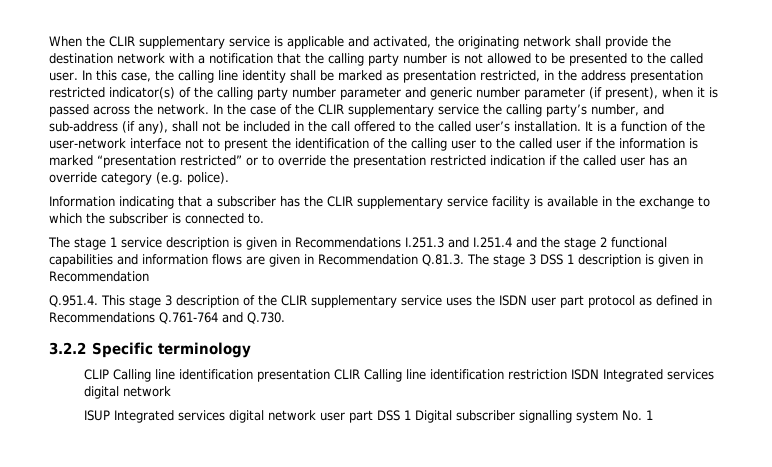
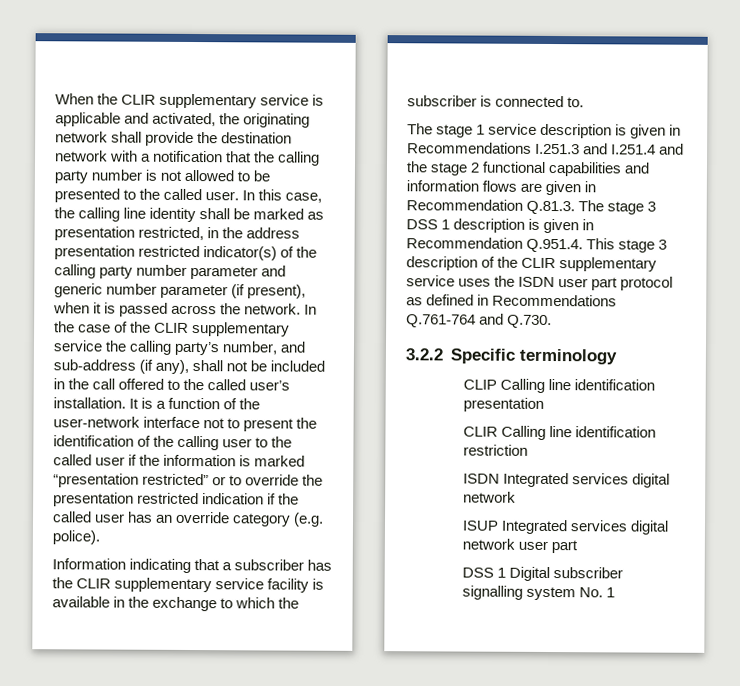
(149, 276) // -> (523, 243) none
(330, 375) none -> (544, 404) //
(567, 374) none -> (528, 450) //
(373, 416) none -> (578, 547) //

